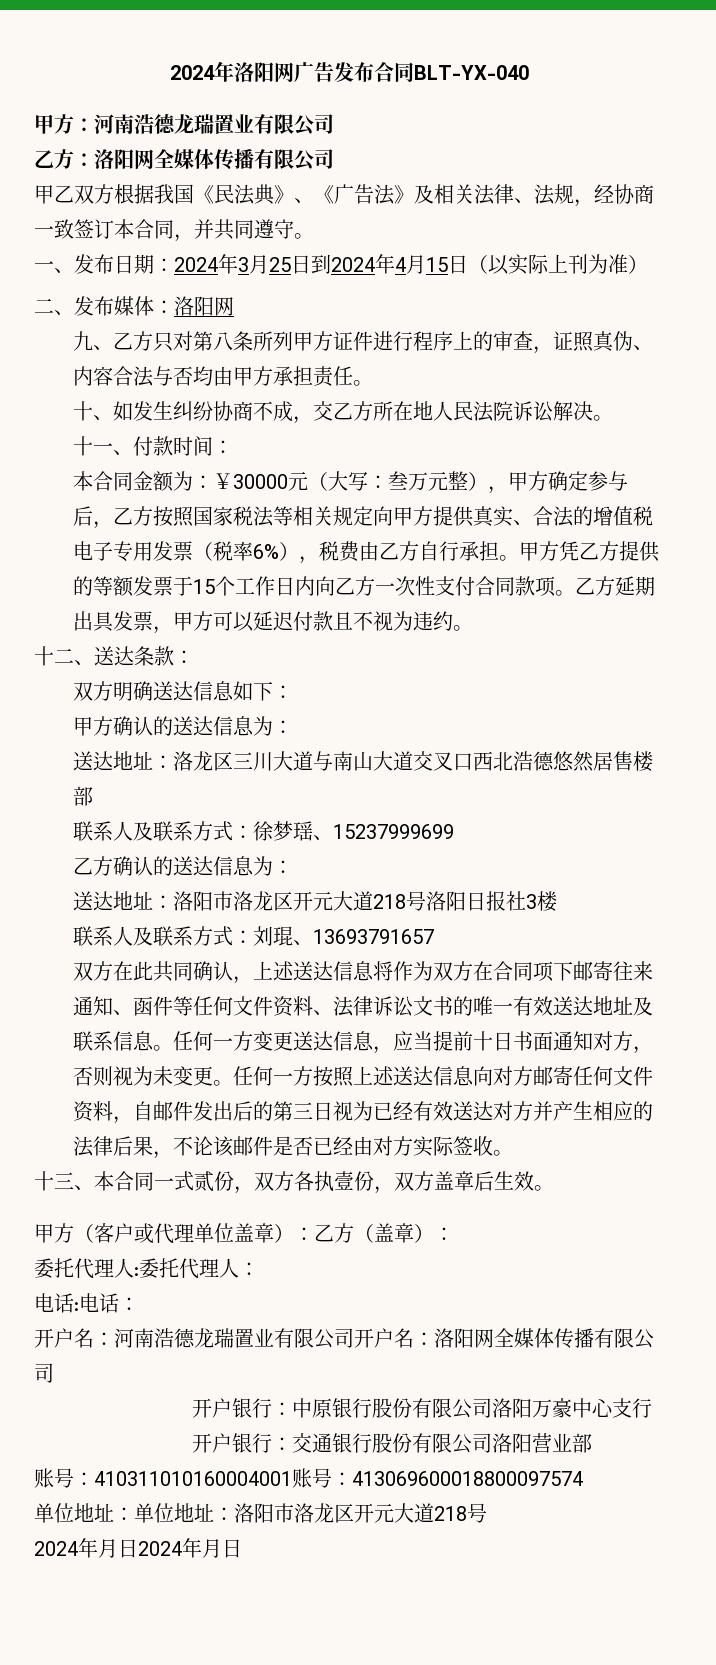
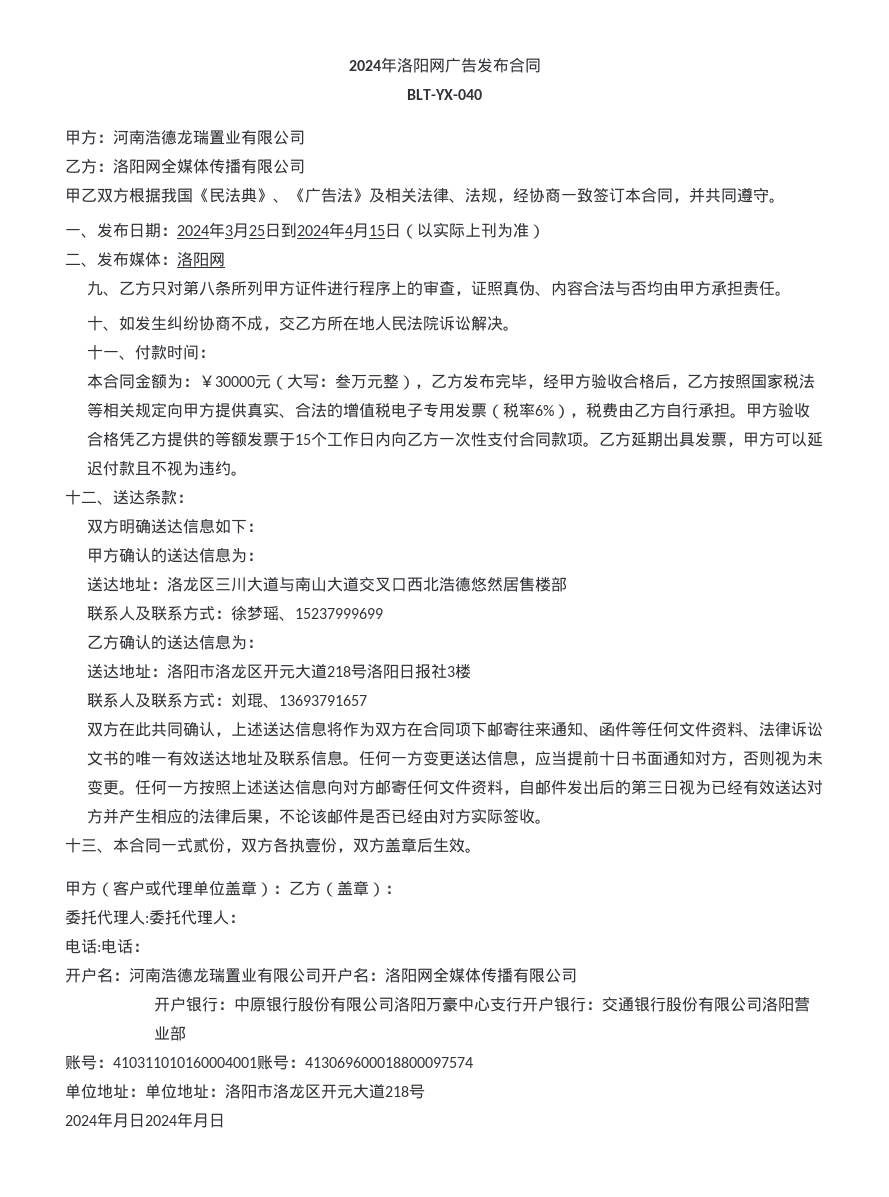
(414, 72) none -> (541, 65) //
[508,471,629,491] 甲方确定参与 -> [431,373,656,389] 乙方发布完毕，经甲方验收合格
(560, 551) none -> [778,403,811,418] [87,431,120,447] 验收合格

